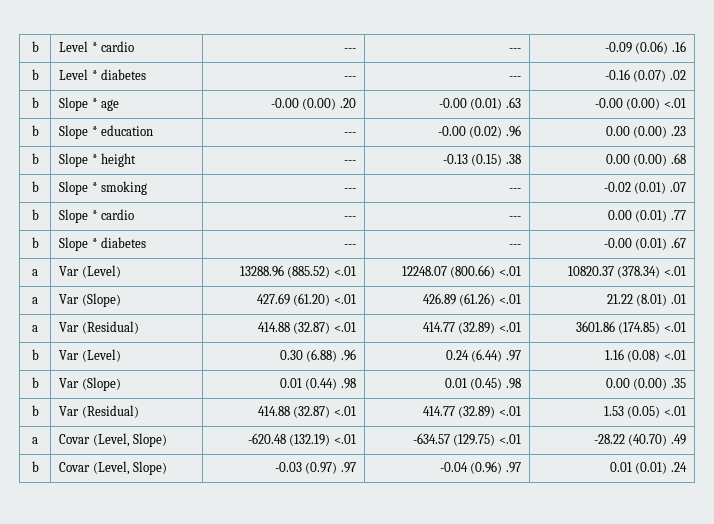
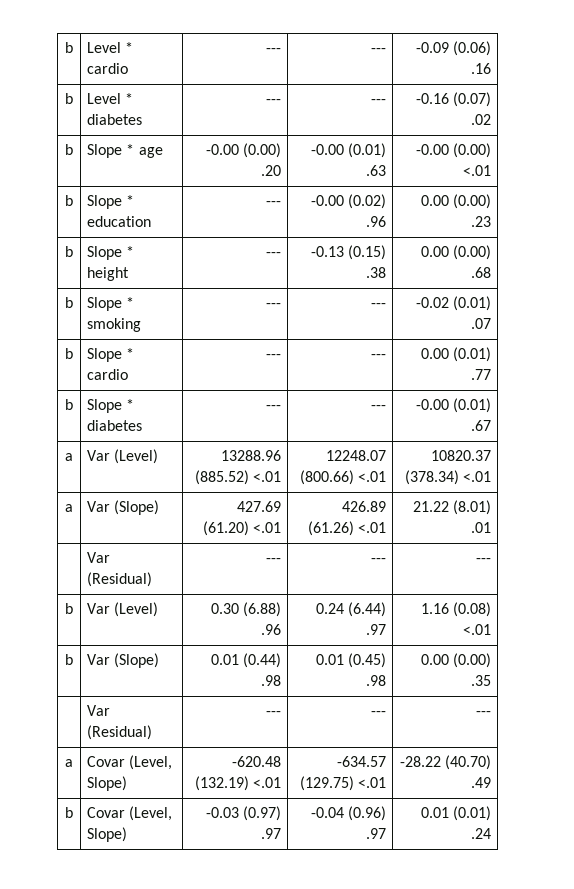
[32,325,38,332] [59,321,139,334] [257,322,356,334] [422,322,521,334] [575,321,686,334] a | Var (Residual) | 414.88 (32.87) <.01 | 414.77 (32.89) <.01 | 3601.86 (174.85) <.01 -> [87,552,111,563] [87,572,153,587] [265,558,281,563] [370,558,386,563] [475,558,491,563] | Var (Residual) | --- | --- | ---
[31,405,39,416] [59,405,139,418] [257,406,356,418] [422,406,521,418] [603,406,686,418] b | Var (Residual) | 414.88 (32.87) <.01 | 414.77 (32.89) <.01 | 1.53 (0.05) <.01 -> [87,705,111,716] [87,725,153,740] [265,711,281,716] [370,711,386,716] [475,711,491,716] | Var (Residual) | --- | --- | ---

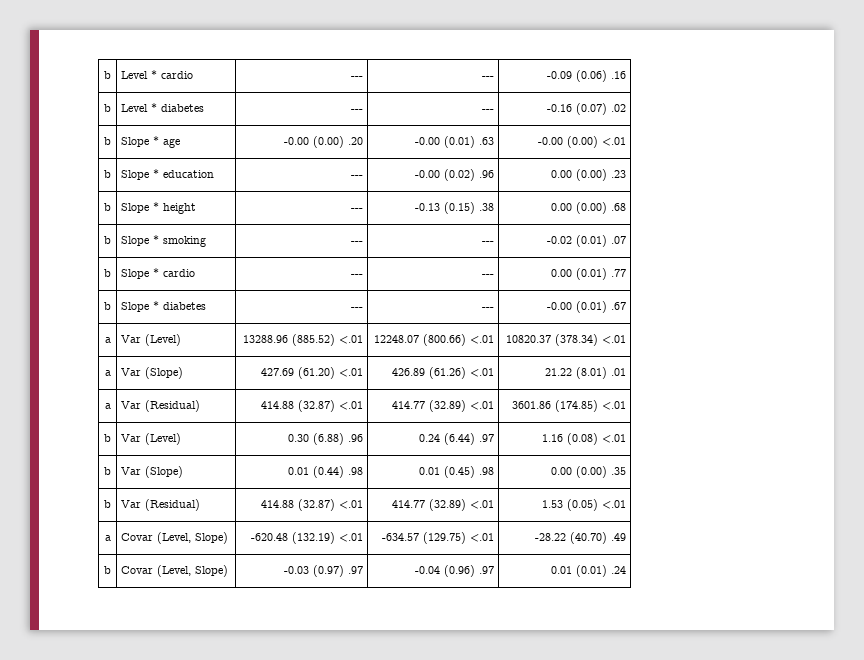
[87,552,111,563] [87,572,153,587] [265,558,281,563] [370,558,386,563] [475,558,491,563] | Var (Residual) | --- | --- | --- -> [104,403,111,409] [121,400,201,412] [260,400,363,412] [391,400,494,412] [511,400,626,412] a | Var (Residual) | 414.88 (32.87) <.01 | 414.77 (32.89) <.01 | 3601.86 (174.85) <.01
[87,705,111,716] [87,725,153,740] [265,711,281,716] [370,711,386,716] [475,711,491,716] | Var (Residual) | --- | --- | --- -> [104,500,111,508] [121,499,201,511] [260,499,363,511] [391,499,494,511] [541,499,626,511] b | Var (Residual) | 414.88 (32.87) <.01 | 414.77 (32.89) <.01 | 1.53 (0.05) <.01

